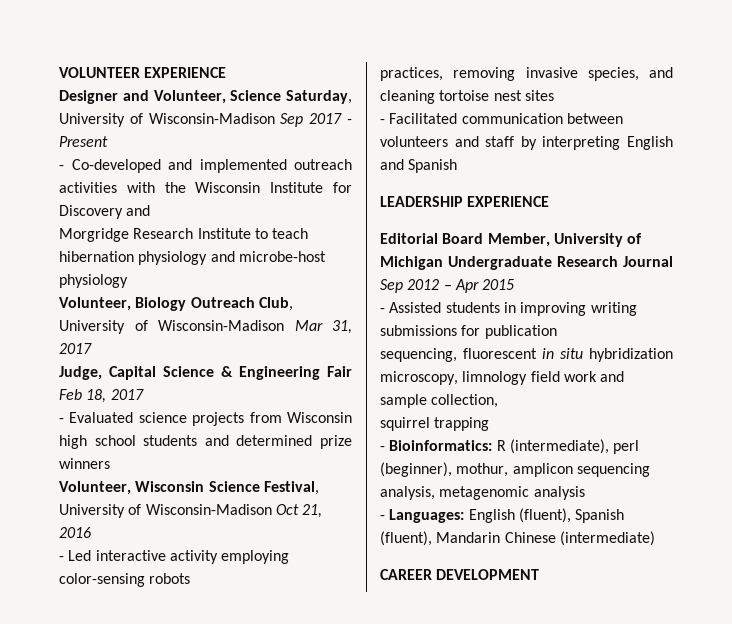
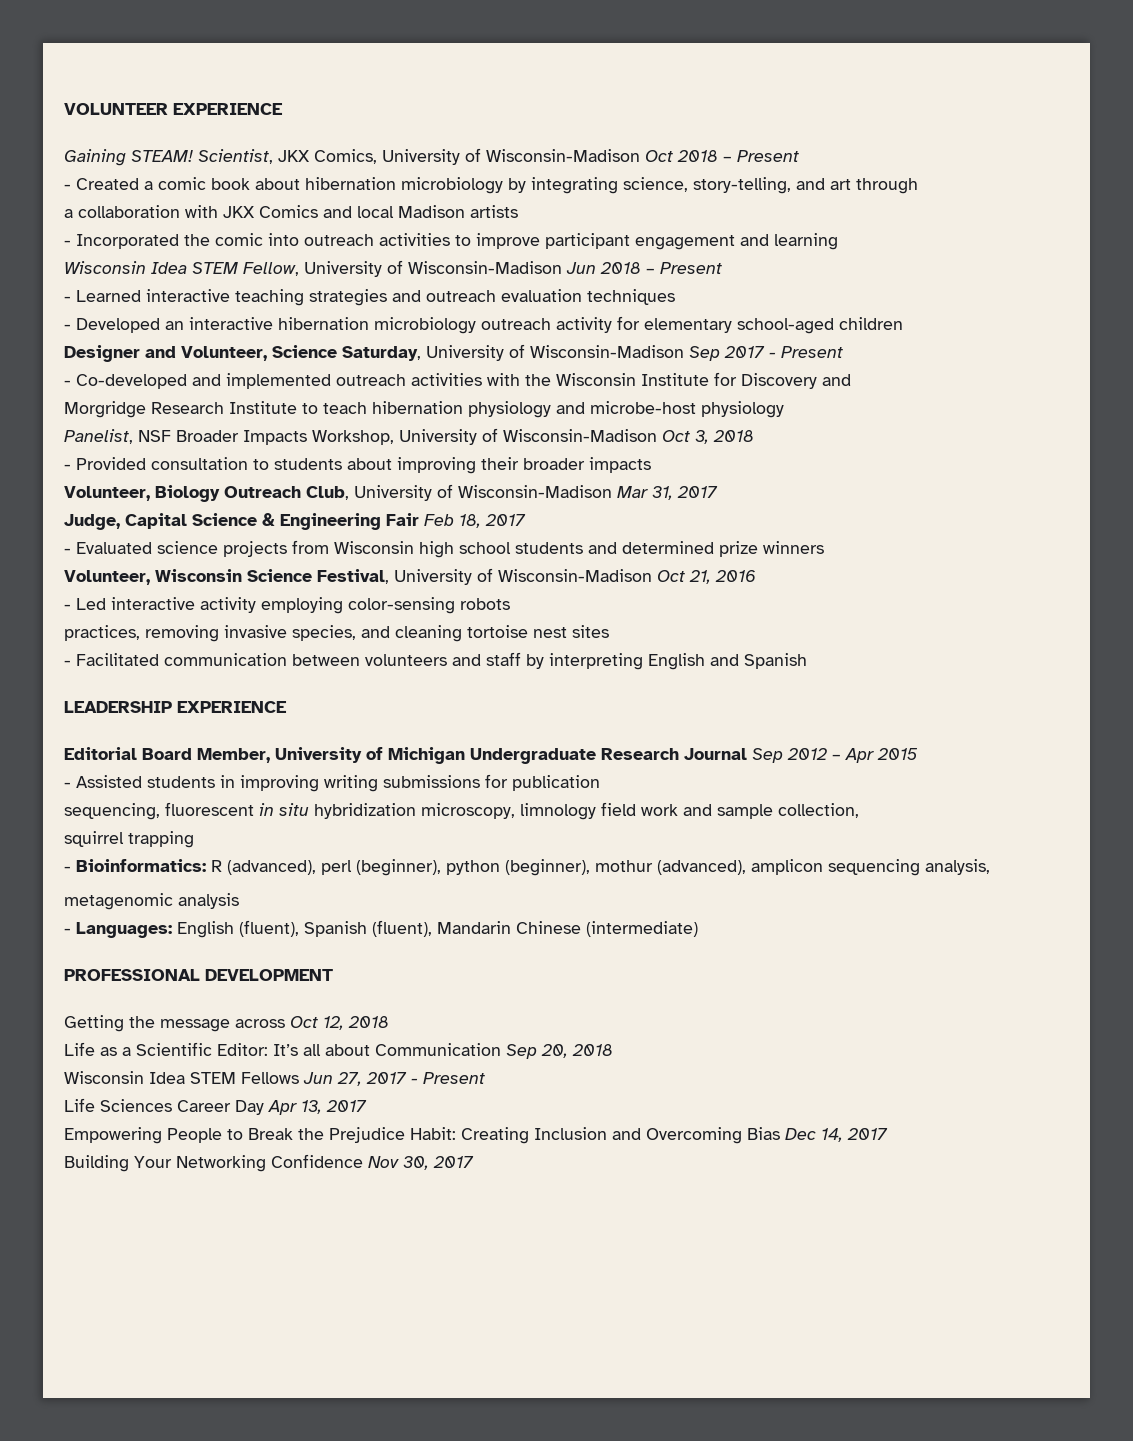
(227, 72) none -> [64,148,799,166] [64,177,918,194] [64,205,518,218] [64,233,838,250] [64,260,722,277] [64,289,675,306] [64,316,903,334] // Gaining STEAM! Scientist, JKX Comics, University of Wisconsin-Madison Oct 2018 – Present // - Created a comic book about hibernation microbiology by integrating science, story-telling, and art through // a collaboration with JKX Comics and local Madison artists // - Incorporated the comic into outreach activities to improve participant engagement and learning // Wisconsin Idea STEM Fellow, University of Wisconsin-Madison Jun 2018 – Present // - Learned interactive teaching strategies and outreach evaluation techniques // - Developed an interactive hibernation microbiology outreach activity for elementary school-aged children
(128, 281) none -> [64,428,754,445] [64,457,651,474] // Panelist, NSF Broader Impacts Workshop, University of Wisconsin-Madison Oct 3, 2018 // - Provided consultation to students about improving their broader impacts
[509,439,609,454] (intermediate), -> [227,860,316,875] (advanced),
[456,463,509,477] mothur, -> [446,859,746,876] python (beginner), mothur (advanced),
(435, 493) none -> (990, 867) //
[380,569,432,580] CAREER -> [64,969,200,981] PROFESSIONAL
(540, 574) none -> [64,1015,389,1032] [64,1042,613,1059] [64,1071,485,1086] [64,1098,367,1115] [64,1127,888,1144] [64,1154,474,1172] // Getting the message across Oct 12, 2018 // Life as a Scientific Editor: It’s all about Communication Sep 20, 2018 // Wisconsin Idea STEM Fellows Jun 27, 2017 - Present // Life Sciences Career Day Apr 13, 2017 // Empowering People to Break the Prejudice Habit: Creating Inclusion and Overcoming Bias Dec 14, 2017 // Building Your Networking Confidence Nov 30, 2017

